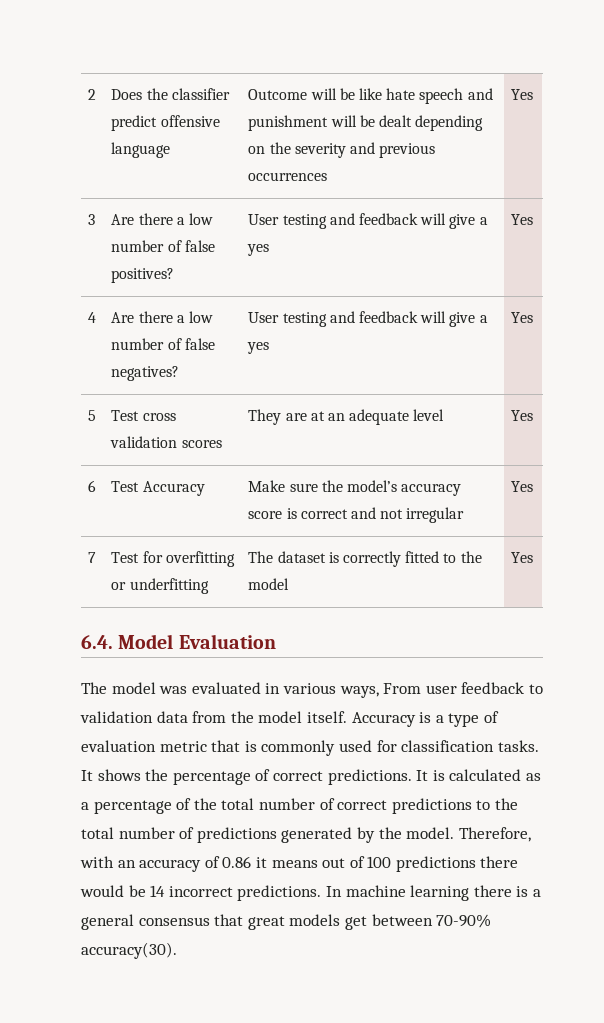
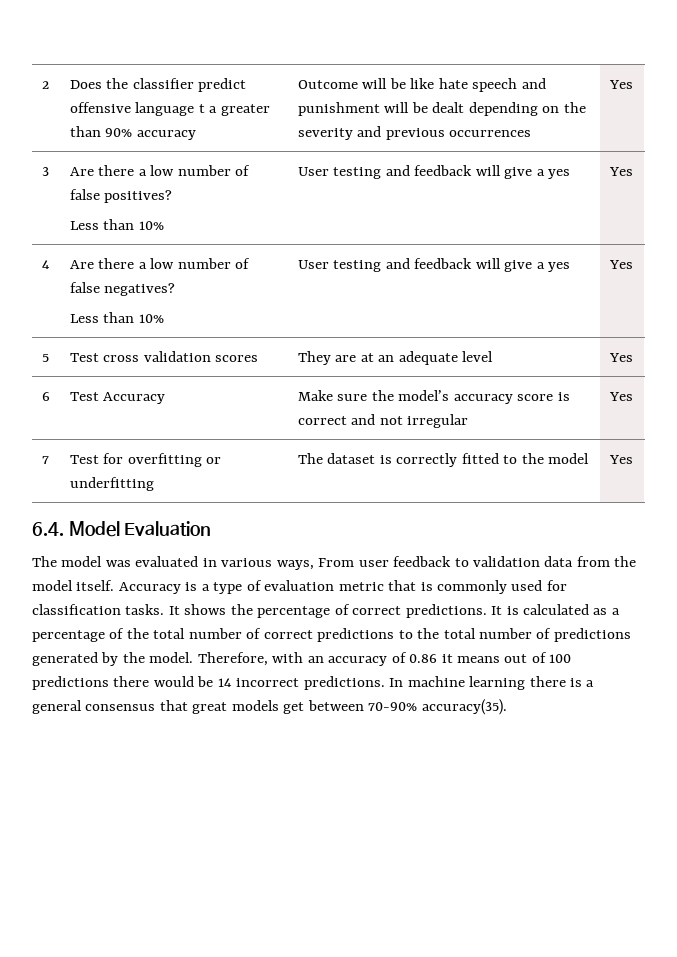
(171, 150) none -> [198,104,270,116] [69,126,196,140] t a greater than 90% accuracy
(175, 275) none -> [69,219,164,230] // Less than 10%
(180, 373) none -> [69,312,164,323] // Less than 10%
[81,942,177,959] accuracy(30). -> [421,699,507,715] accuracy(35).

